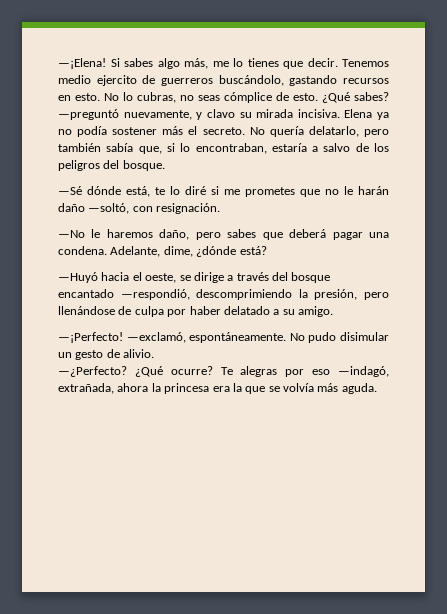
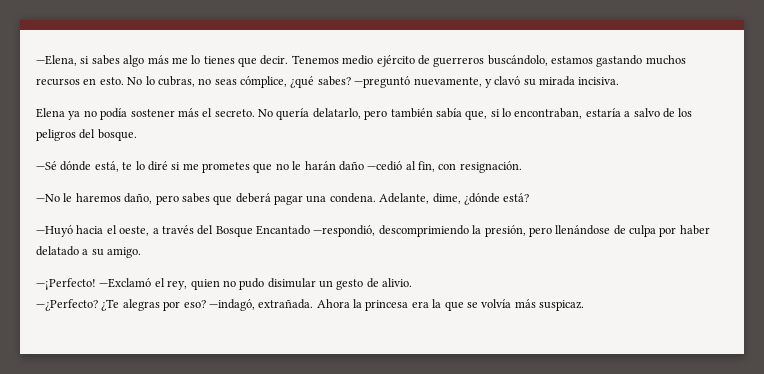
[58,58,120,69] —¡Elena! Si -> [36,55,90,66] —Elena, si
[184,58,208,69] más, -> [147,55,169,64] más
[96,75,137,86] ejercito -> [376,55,415,67] ejército
[289,75,338,86] gastando -> [551,55,686,67] estamos gastando muchos
[224,92,350,103] cómplice de esto. ¿Qué -> [240,76,315,88] cómplice, ¿qué
[206,109,235,118] clavo -> [494,76,521,85] clavó
(340, 113) none -> (620, 81) //
[88,203,130,214] —soltó, -> [367,161,435,172] —cedió al fin,
[179,272,224,283] se dirige -> (150, 231) none
[291,272,331,283] [58,289,114,298] bosque encantado -> [215,225,310,237] Bosque Encantado
[126,332,305,343] —exclamó, espontáneamente. No -> [99,278,236,290] —Exclamó el rey, quien no
[134,366,389,377] [58,383,149,394] ¿Qué ocurre? Te alegras por eso —indagó, extrañada, ahora -> [101,299,350,311] ¿Te alegras por eso? —indagó, extrañada. Ahora
[341,383,377,394] aguda. -> [539,300,584,311] suspicaz.

